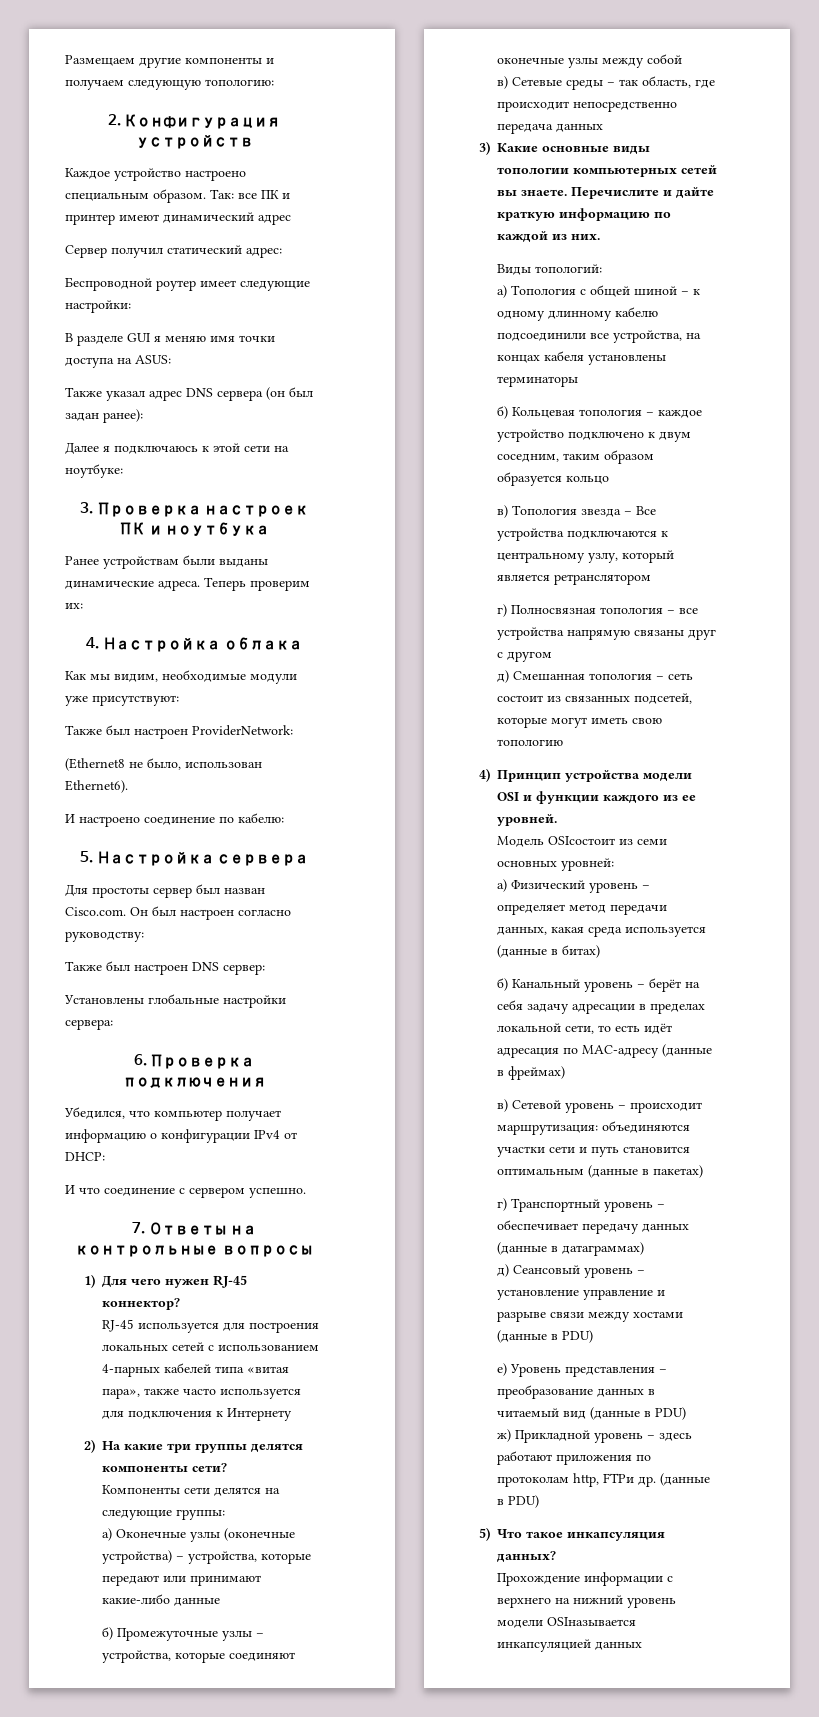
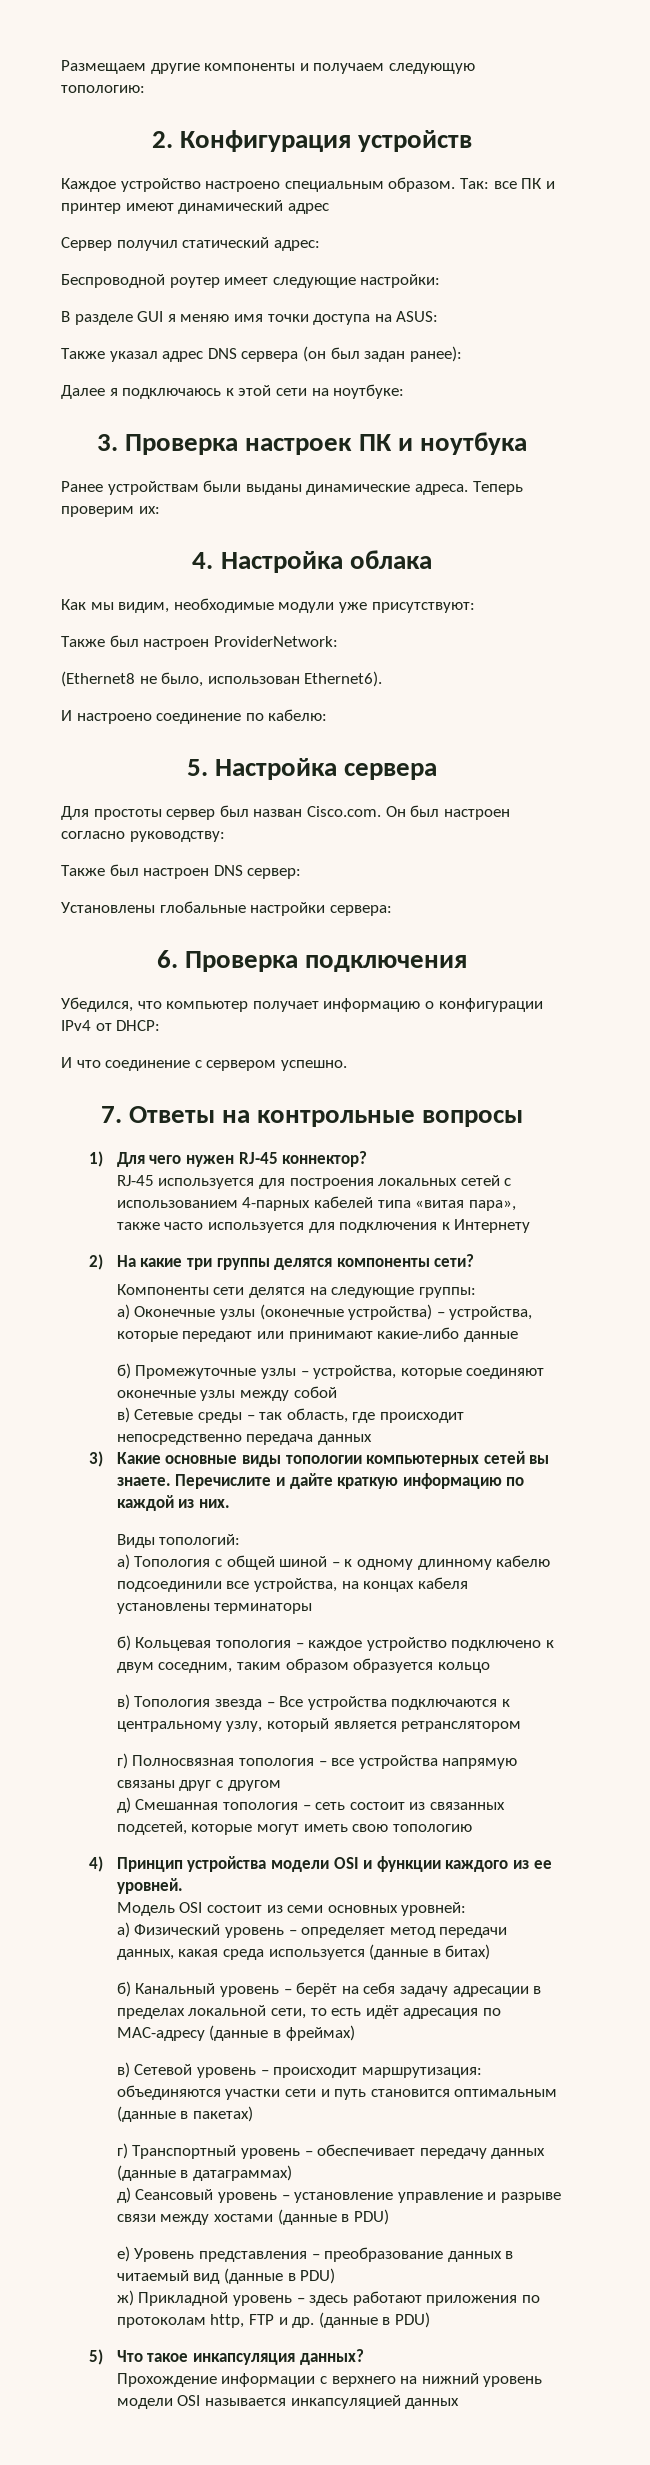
[548,836,616,845] OSIсостоит -> [179,1902,263,1913] OSI состоит
[603,1473,635,1483] FTPи -> [249,2314,288,2325] FTP и
[547,1617,637,1626] OSIназывается -> [177,2395,287,2406] OSI называется

